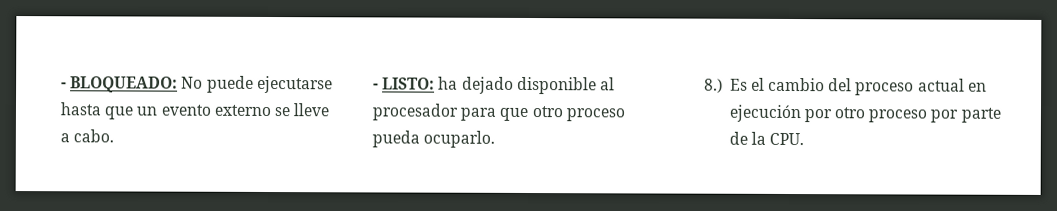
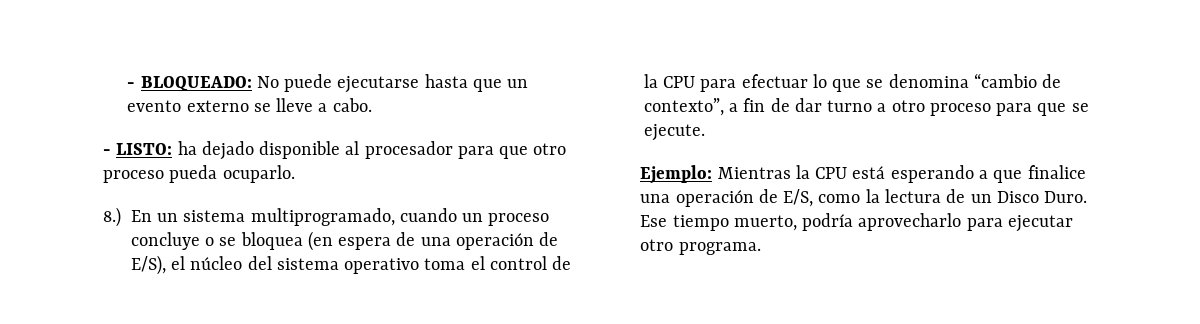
[729,77,987,96] [728,104,1001,123] [728,131,805,146] Es el cambio del proceso actual en ejecución por otro proceso por parte de la CPU. -> [130,208,550,226] [130,231,559,251] [130,255,572,275] [643,73,1062,92] [643,98,1089,116] [643,124,705,141] [640,165,1086,184] [640,189,1088,207] [640,213,1073,232] [640,239,761,255] En un sistema multiprogramado, cuando un proceso concluye o se bloquea (en espera de una operación de E/S), el núcleo del sistema operativo toma el control de la CPU para efectuar lo que se denomina “cambio de contexto”, a fin de dar turno a otro proceso para que se ejecute. // Ejemplo: Mientras la CPU está esperando a que finalice una operación de E/S, como la lectura de un Disco Duro. Ese tiempo muerto, podría aprovecharlo para ejecutar otro programa.

